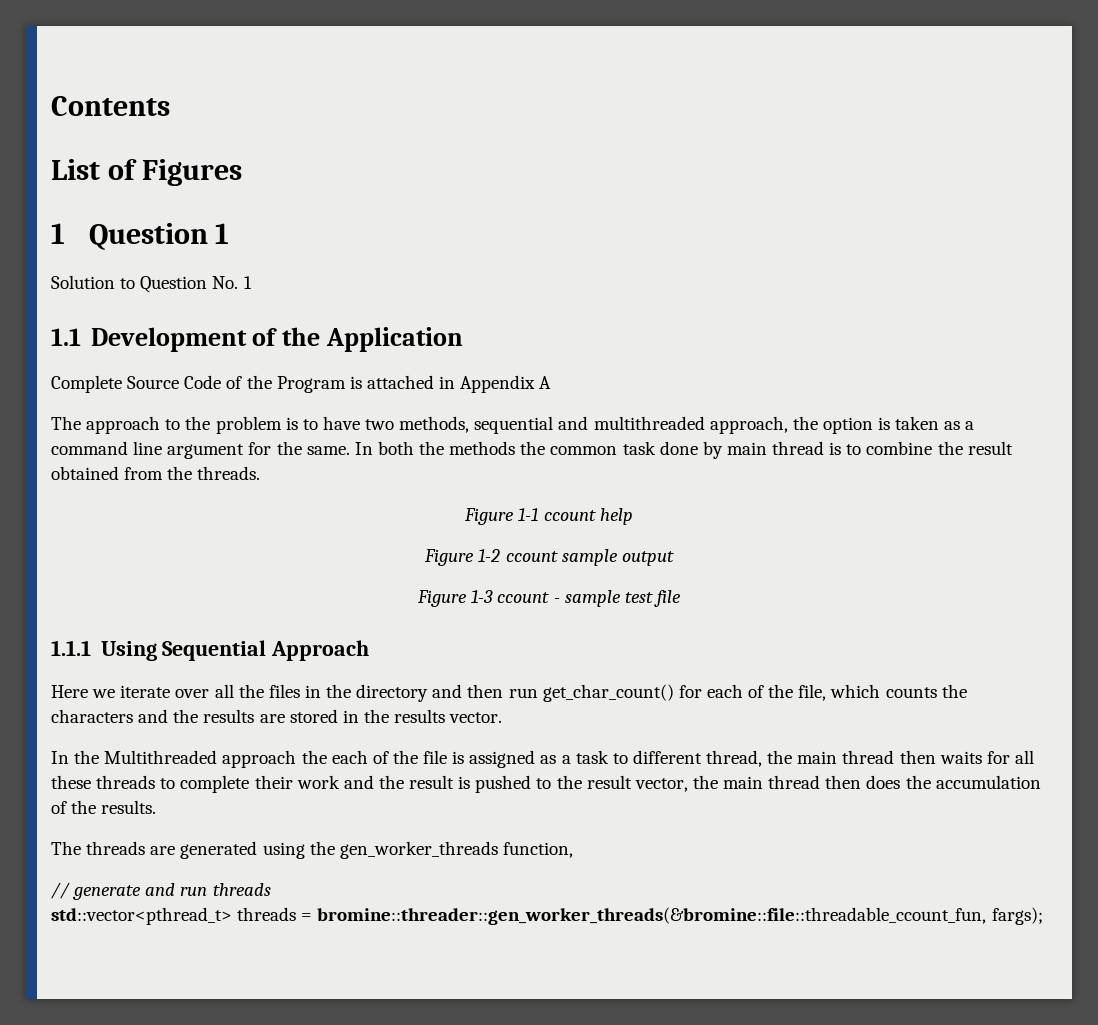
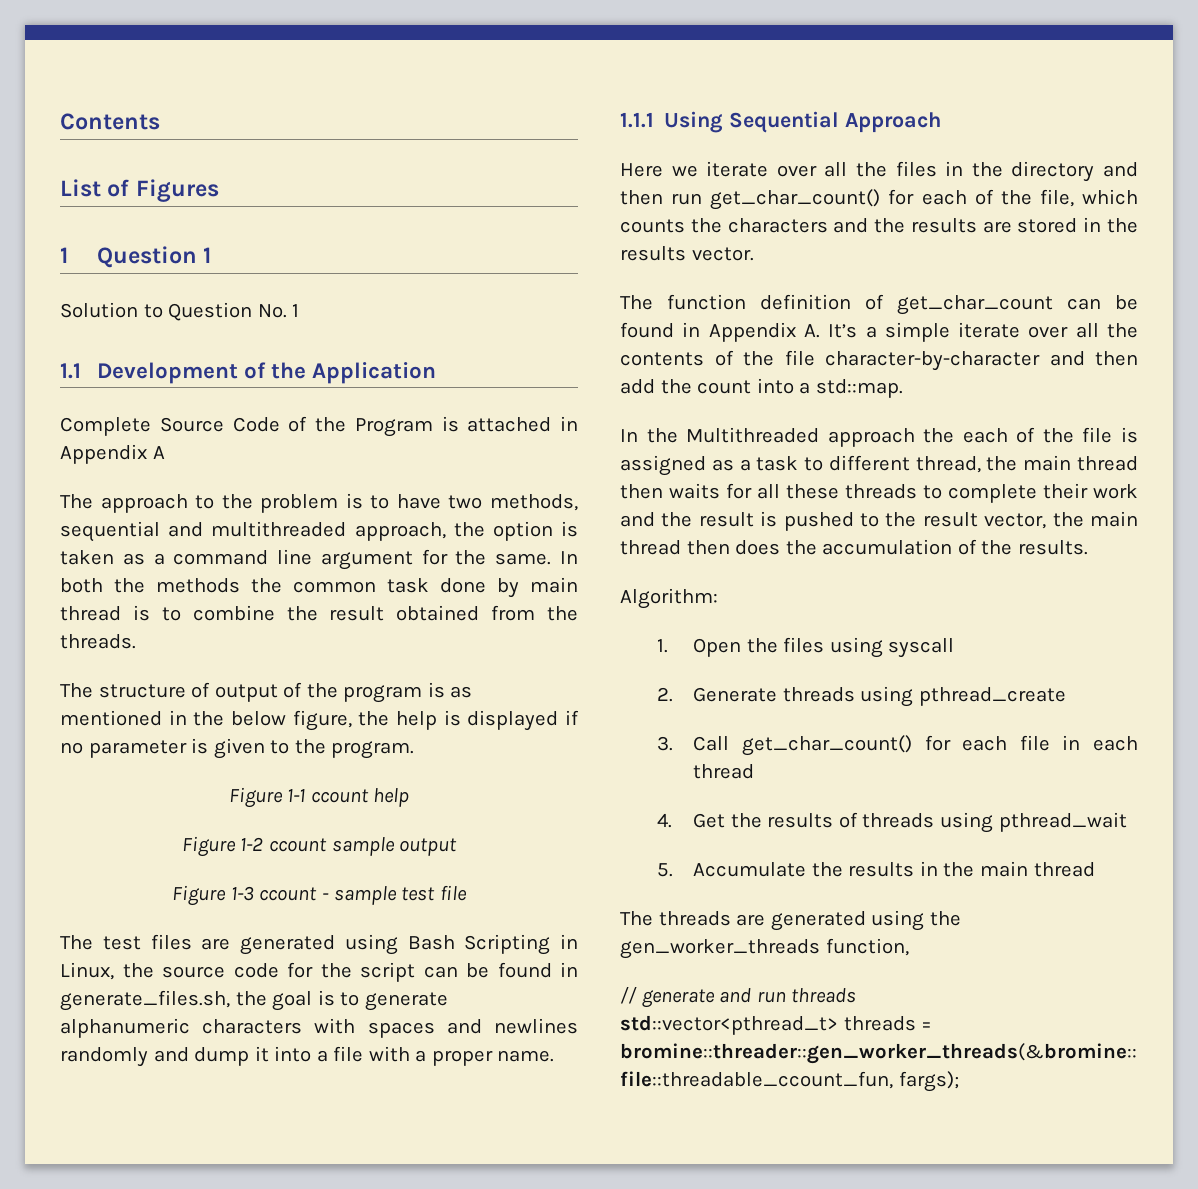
(261, 473) none -> [60,682,473,703] [60,710,579,731] [60,738,415,759] // The structure of output of the program is as mentioned in the below figure, the help is displayed if no parameter is given to the program.
(681, 598) none -> [60,934,578,955] [60,962,578,982] [60,990,448,1011] [60,1018,578,1038] [60,1046,555,1067] // The test files are generated using Bash Scripting in Linux, the source code for the script can be found in generate_files.sh, the goal is to generate alphanumeric characters with spaces and newlines randomly and dump it into a file with a proper name.
(503, 717) none -> [620,294,1138,315] [620,322,1138,342] [620,350,1138,371] [620,378,903,398] // The function definition of get_char_count can be found in Appendix A. It’s a simple iterate over all the contents of the file character-by-character and then add the count into a std::map.
(157, 807) none -> [620,588,718,609] [656,637,955,658] [656,686,1066,707] [656,735,1138,756] [693,764,755,779] [656,812,1127,833] [656,861,1095,877] // Algorithm: // 1. Open the files using syscall // 2. Generate threads using pthread_create // 3. Call get_char_count() for each file in each thread // 4. Get the results of threads using pthread_wait // 5. Accumulate the results in the main thread

